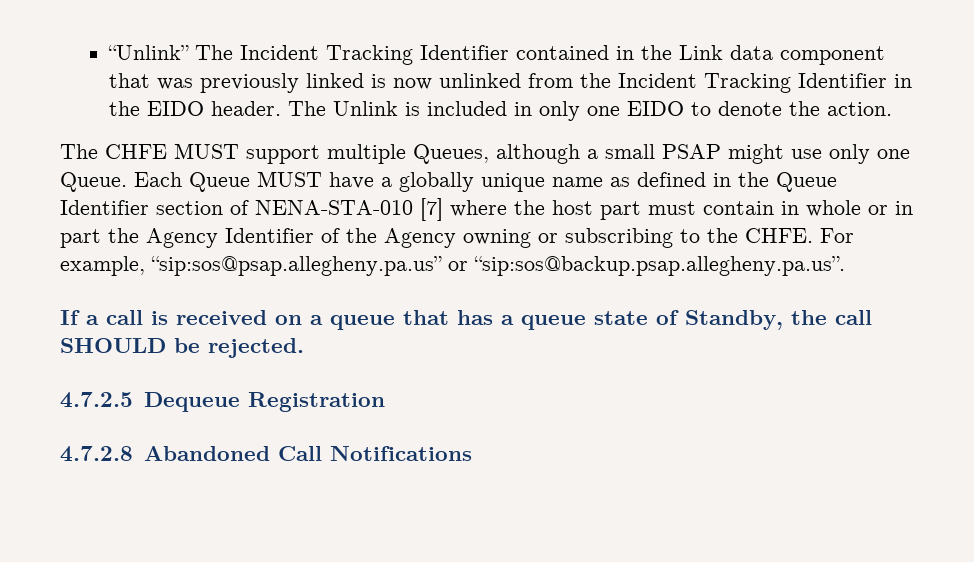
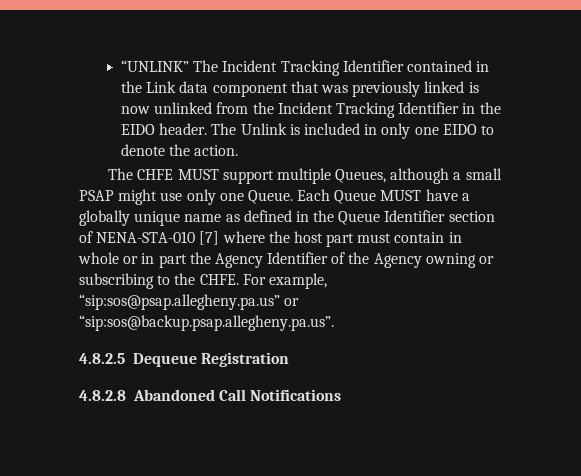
[108,45,190,60] “Unlink” -> [121,60,190,72] “UNLINK”
[60,310,872,330] [60,338,304,358] [60,392,133,408] If a call is received on a queue that has a queue state of Standby, the call SHOULD be rejected. // 4.7.2.5 -> [79,353,125,364] 4.8.2.5
[60,446,133,462] 4.7.2.8 -> [79,390,126,401] 4.8.2.8

